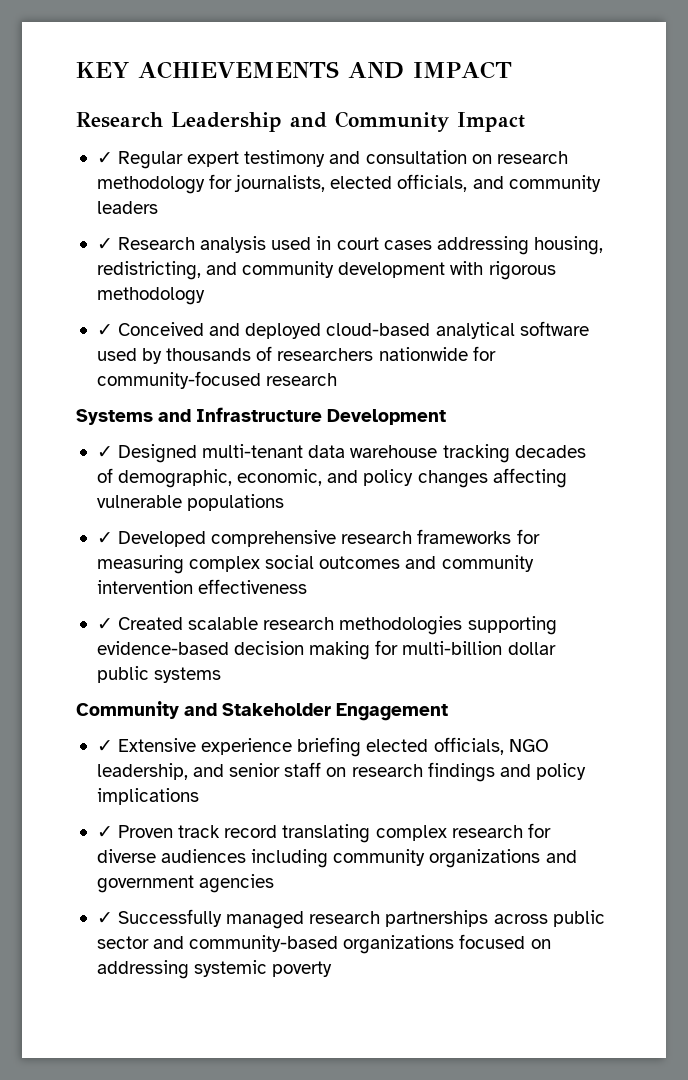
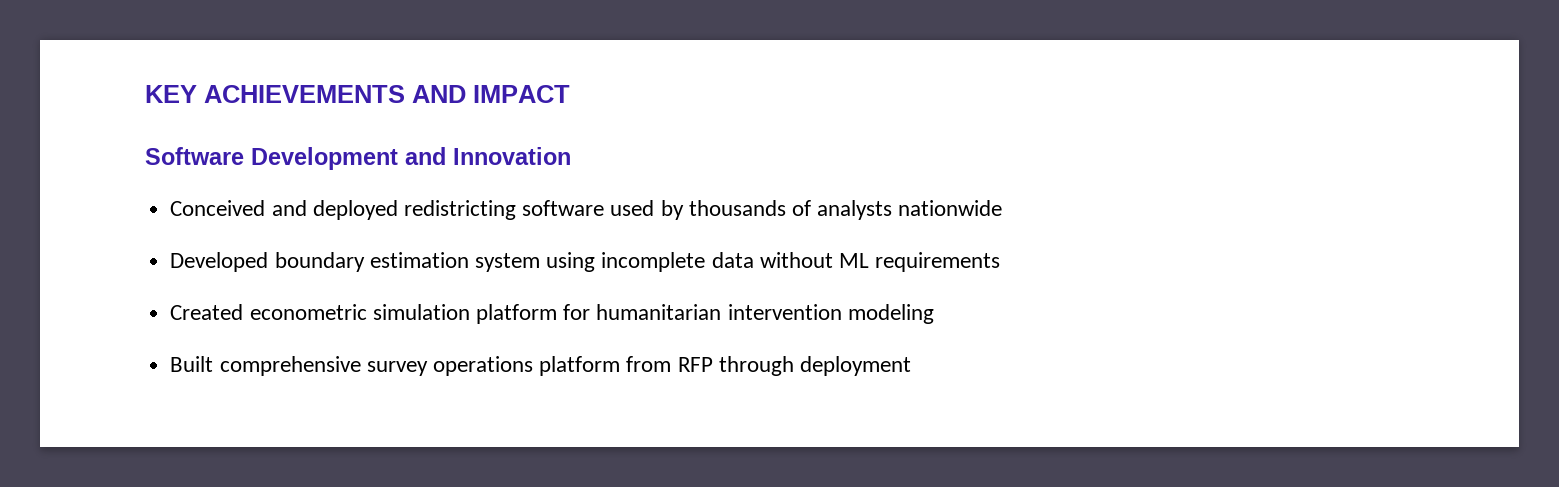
[76,111,525,132] [96,150,568,169] [96,174,601,194] [96,201,158,214] [96,236,603,255] [96,261,556,280] [96,287,205,305] [96,324,113,336] Research Leadership and Community Impact // ✓ Regular expert testimony and consultation on research methodology for journalists, elected officials, and community leaders // ✓ Research analysis used in court cases addressing housing, redistricting, and community development with rigorous methodology // ✓ -> [145,147,571,170] Software Development and Innovation //
[326,322,515,339] cloud-based analytical -> [403,200,516,220] redistricting
[277,348,374,361] researchers -> [817,200,893,220] analysts
[472,346,496,361] [96,371,338,389] [76,407,447,425] [96,444,586,463] [96,468,567,488] [96,494,285,511] [96,529,540,547] [96,555,534,574] [96,579,308,594] [96,616,557,635] [96,640,556,660] [96,666,222,683] [76,701,449,721] [96,737,549,757] [96,762,586,782] [96,788,199,805] [96,823,551,843] [96,849,577,868] [96,874,275,893] [96,909,605,929] [96,934,551,954] [96,960,333,979] for community-focused research // Systems and Infrastructure Development // ✓ Designed multi-tenant data warehouse tracking decades of demographic, economic, and policy changes affecting vulnerable populations // ✓ Developed comprehensive research frameworks for measuring complex social outcomes and community intervention effectiveness // ✓ Created scalable research methodologies supporting evidence-based decision making for multi-billion dollar public systems // Community and Stakeholder Engagement // ✓ Extensive experience briefing elected officials, NGO leadership, and senior staff on research findings and policy implications // ✓ Proven track record translating complex research for diverse audiences including community organizations and government agencies // ✓ Successfully managed research partnerships across public sector and community-based organizations focused on addressing systemic poverty -> [170,252,1001,272] [170,304,934,324] [170,356,911,376] // Developed boundary estimation system using incomplete data without ML requirements // Created econometric simulation platform for humanitarian intervention modeling // Built comprehensive survey operations platform from RFP through deployment

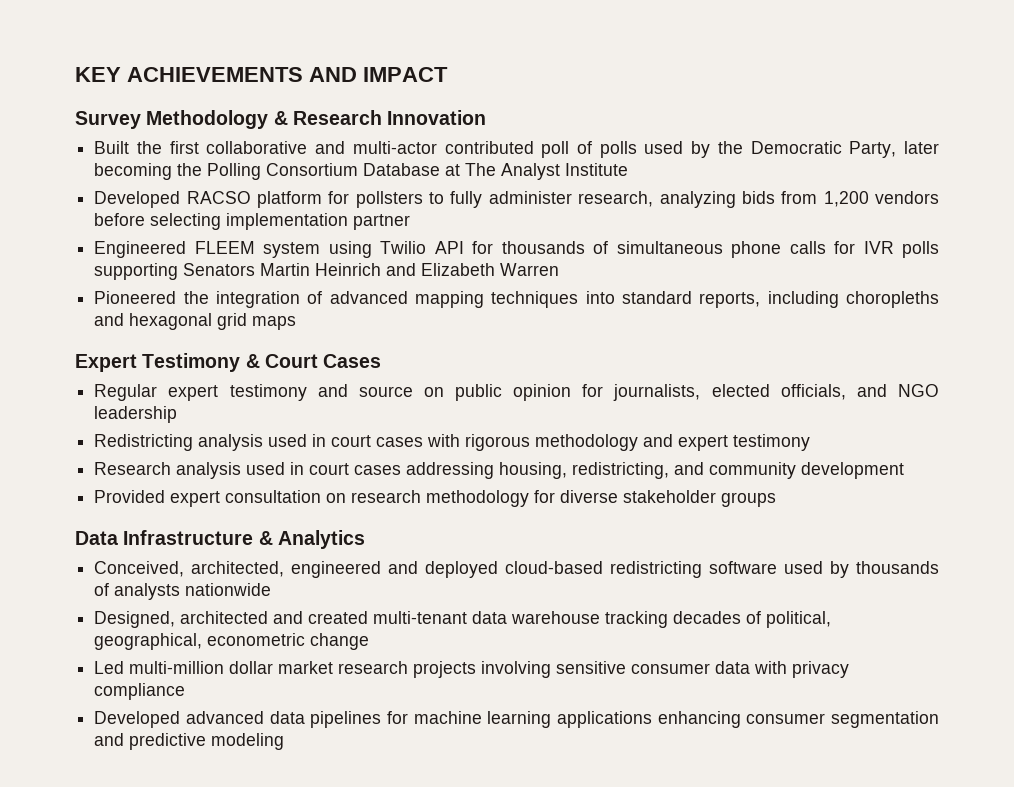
[145,147,571,170] [170,200,266,216] Software Development and Innovation // Conceived -> [75,110,487,129] [94,141,940,158] [94,163,629,180] [94,191,940,208] [94,213,411,230] [94,241,940,258] [94,263,560,280] [94,291,939,308] [94,313,297,330] [75,353,382,372] [94,384,939,401] [94,406,178,423] [94,434,811,451] [94,462,905,479] [94,490,777,507] [75,530,365,549] [94,561,382,578] Survey Methodology & Research Innovation // Built the first collaborative and multi-actor contributed poll of polls used by the Democratic Party, later becoming the Polling Consortium Database at The Analyst Institute // Developed RACSO platform for pollsters to fully administer research, analyzing bids from 1,200 vendors before selecting implementation partner // Engineered FLEEM system using Twilio API for thousands of simultaneous phone calls for IVR polls supporting Senators Martin Heinrich and Elizabeth Warren // Pioneered the integration of advanced mapping techniques into standard reports, including choropleths and hexagonal grid maps // Expert Testimony & Court Cases // Regular expert testimony and source on public opinion for journalists, elected officials, and NGO leadership // Redistricting analysis used in court cases with rigorous methodology and expert testimony // Research analysis used in court cases addressing housing, redistricting, and community development // Provided expert consultation on research methodology for diverse stakeholder groups // Data Infrastructure & Analytics // Conceived, architected, engineered
(398, 210) none -> [505,561,604,574] cloud-based
[170,252,1001,272] [170,304,934,324] [170,356,911,376] Developed boundary estimation system using incomplete data without ML requirements // Created econometric simulation platform for humanitarian intervention modeling // Built comprehensive survey operations platform from RFP through deployment -> [94,611,832,628] [94,633,370,650] [94,661,850,678] [94,683,186,700] [94,711,939,728] [94,733,285,750] Designed, architected and created multi-tenant data warehouse tracking decades of political, geographical, econometric change // Led multi-million dollar market research projects involving sensitive consumer data with privacy compliance // Developed advanced data pipelines for machine learning applications enhancing consumer segmentation and predictive modeling

